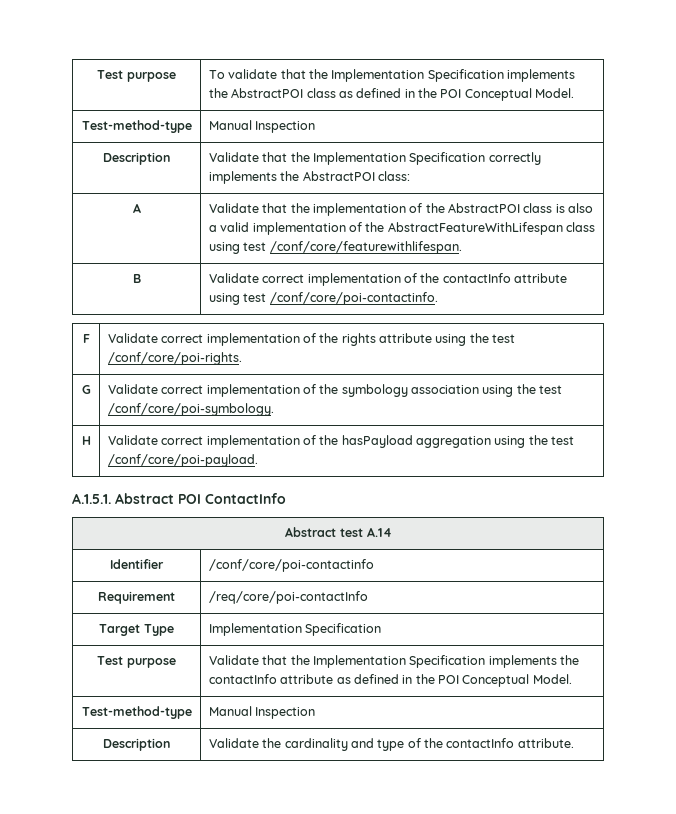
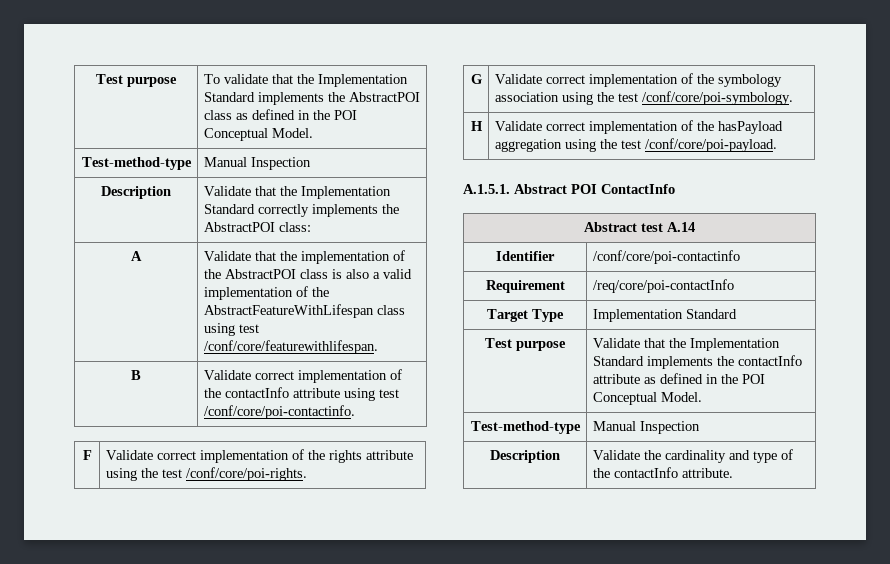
[427,69,504,82] Specification -> [203,92,255,102] Standard
[409,152,486,165] Specification -> [203,204,255,214] Standard
[305,623,382,636] Specification -> [685,309,737,319] Standard
[409,655,486,668] Specification -> [592,356,644,366] Standard

